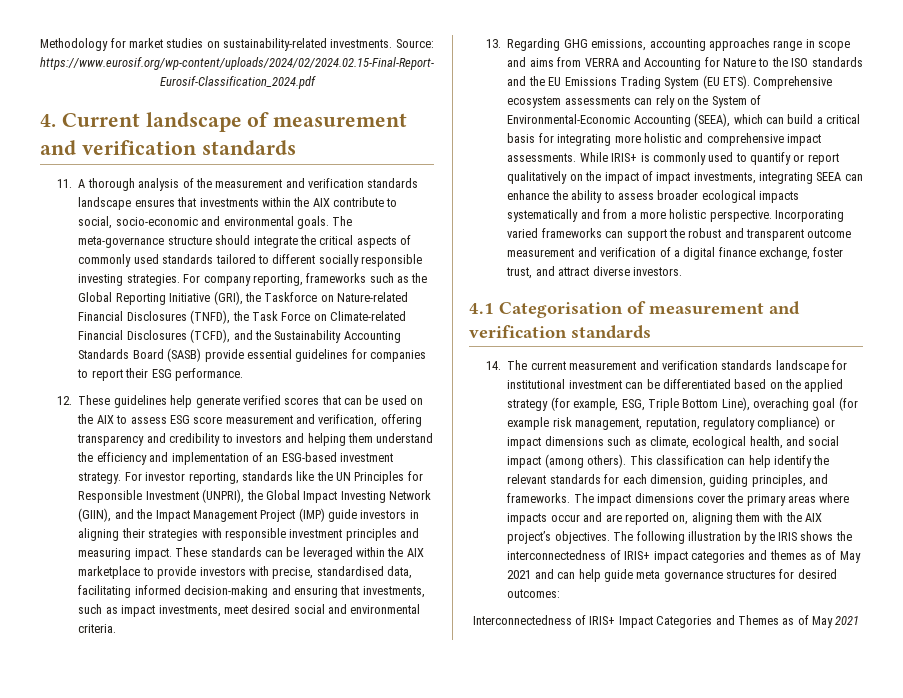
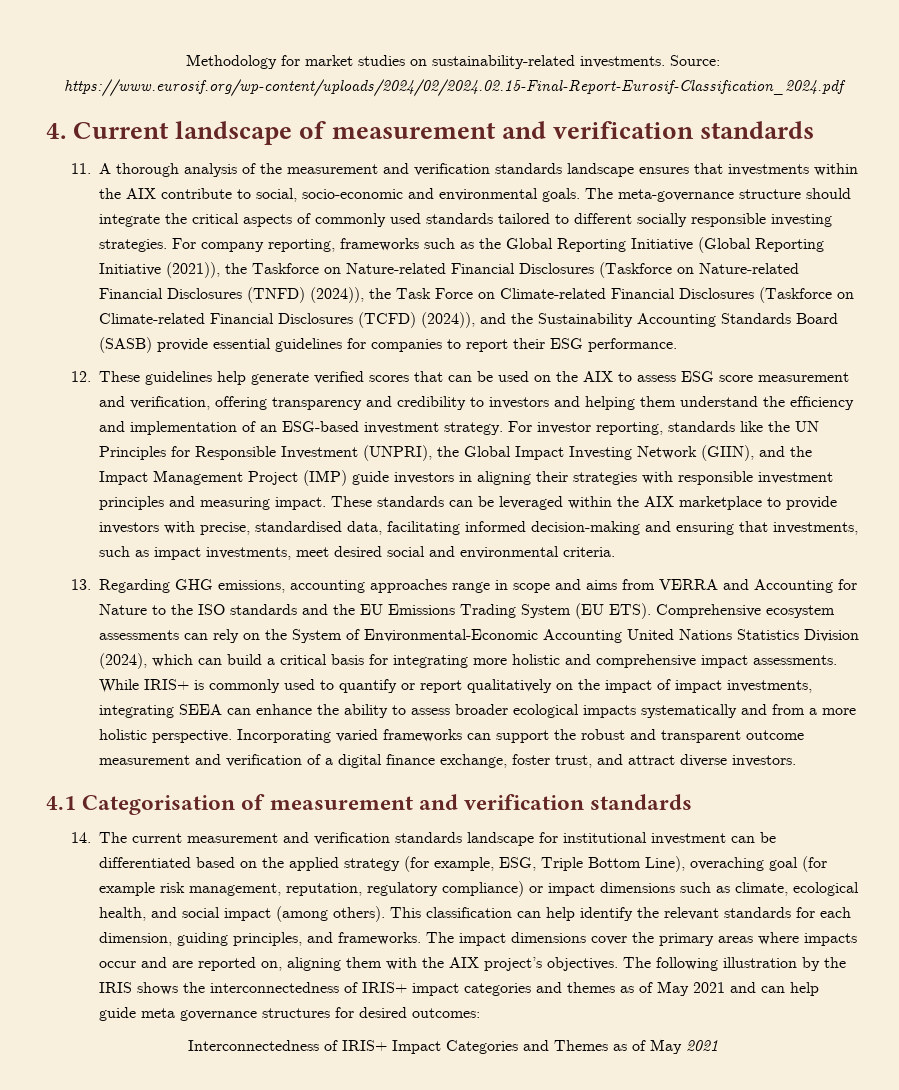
[213,291,243,305] (GRI), -> [697,237,824,253] [98,262,220,278] (Global Reporting Initiative (2021)),
[190,310,231,324] (TNFD), -> [598,262,799,278] [98,287,364,303] (Taskforce on Nature-related Financial Disclosures (TNFD) (2024)),
[190,329,231,343] (TCFD), -> [758,287,854,303] [98,312,475,328] (Taskforce on Climate-related Financial Disclosures (TCFD) (2024)),
[694,113,731,127] (SEEA), -> [626,629,859,642] [98,653,147,669] United Nations Statistics Division (2024),

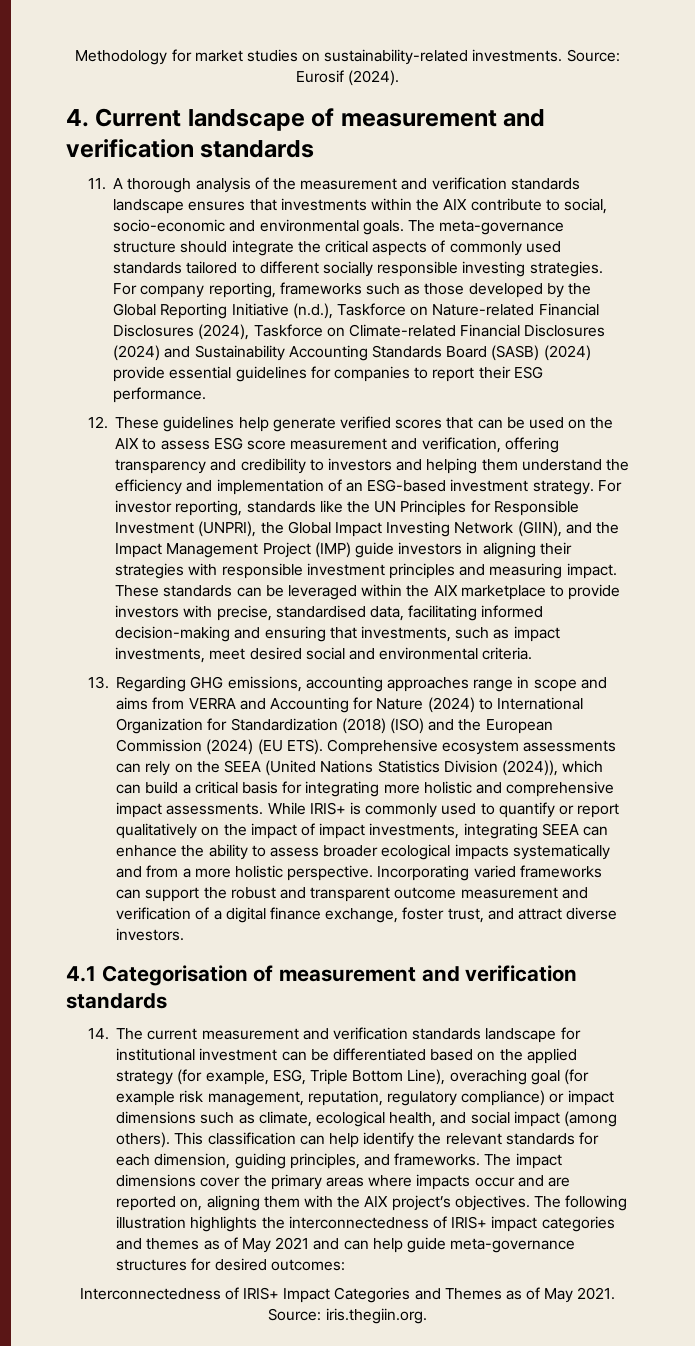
[63,79,846,97] https://www.eurosif.org/wp-content/uploads/2024/02/2024.02.15-Final-Report-Eurosif-Classification_2024.pdf -> [295,70,400,86] Eurosif (2024).
(474, 245) none -> [424,283,564,298] those developed by
[697,237,824,253] [98,262,247,278] (Global Reporting Initiative (2021)), the -> [292,303,333,319] (n.d.),
[598,262,799,278] [98,287,854,303] [98,312,533,328] (Taskforce on Nature-related Financial Disclosures (TNFD) (2024)), the Task Force on Climate-related Financial Disclosures (Taskforce on Climate-related Financial Disclosures (TCFD) (2024)), and the -> [198,324,606,340] [113,345,191,361] (2024), Taskforce on Climate-related Financial Disclosures (2024) and
(152, 345) none -> [543,345,591,361] (2024)
[151,604,571,618] to the ISO standards and the EU Emissions Trading System -> [427,697,583,713] [116,718,553,734] [116,739,254,755] (2024) to International Organization for Standardization (2018) (ISO) and the European Commission (2024)
[291,629,674,643] System of Environmental-Economic Accounting United -> [224,760,317,776] SEEA (United
[98,653,147,669] (2024), -> [501,760,558,776] (2024)),
[801,957,846,971] [98,982,178,995] by the IRIS shows -> [190,1216,258,1232] highlights
[140,1008,257,1021] meta governance -> [450,1238,576,1253] meta-governance
[686,1040,718,1051] 2021 -> [577,1287,616,1300] [268,1308,427,1324] 2021. Source: iris.thegiin.org.

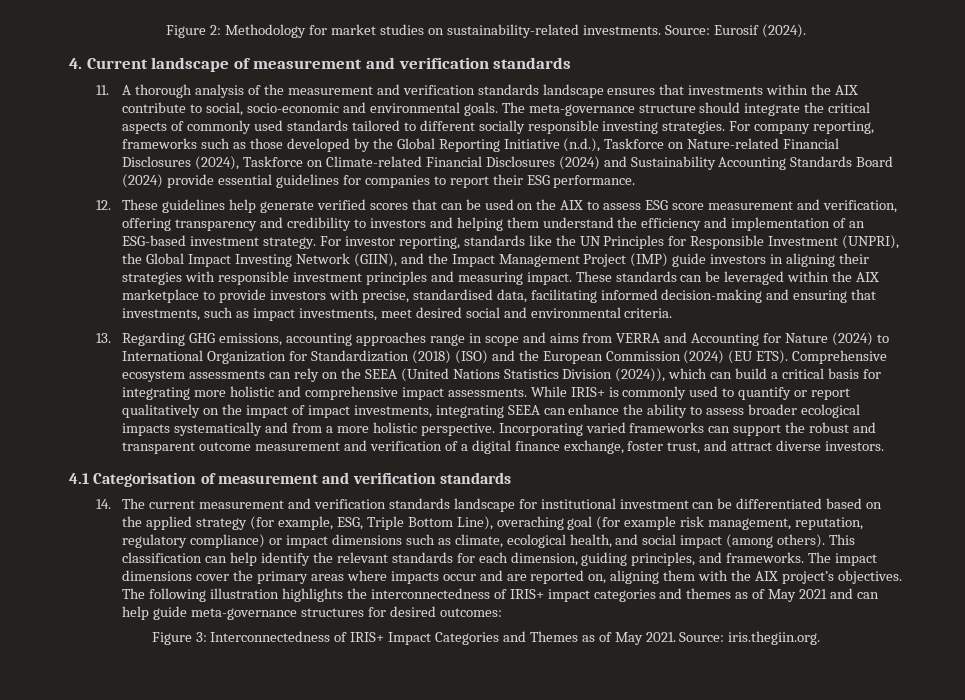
(75, 57) none -> [166,25,222,38] Figure 2:
[491,345,540,361] (SASB) -> (894, 161) none
(345, 1265) none -> [151,632,207,645] Figure 3:

